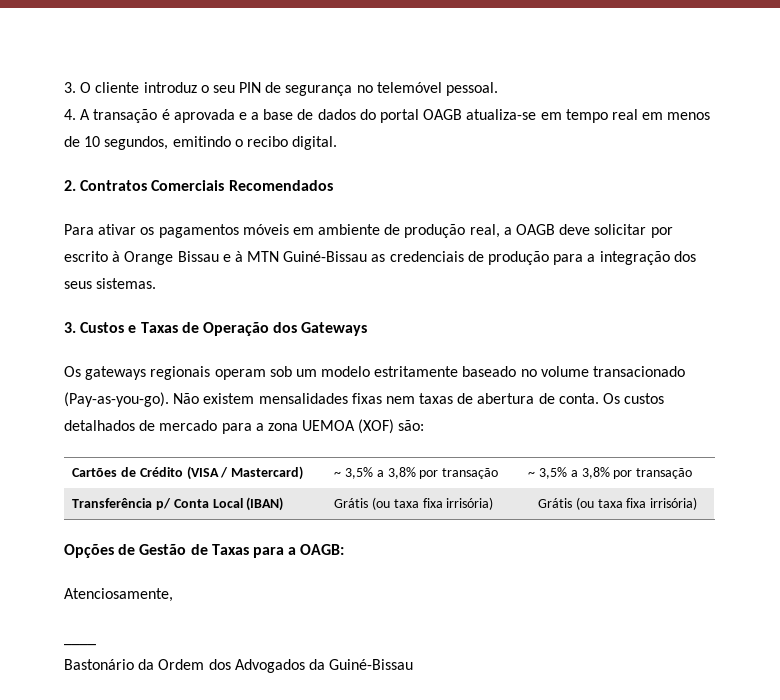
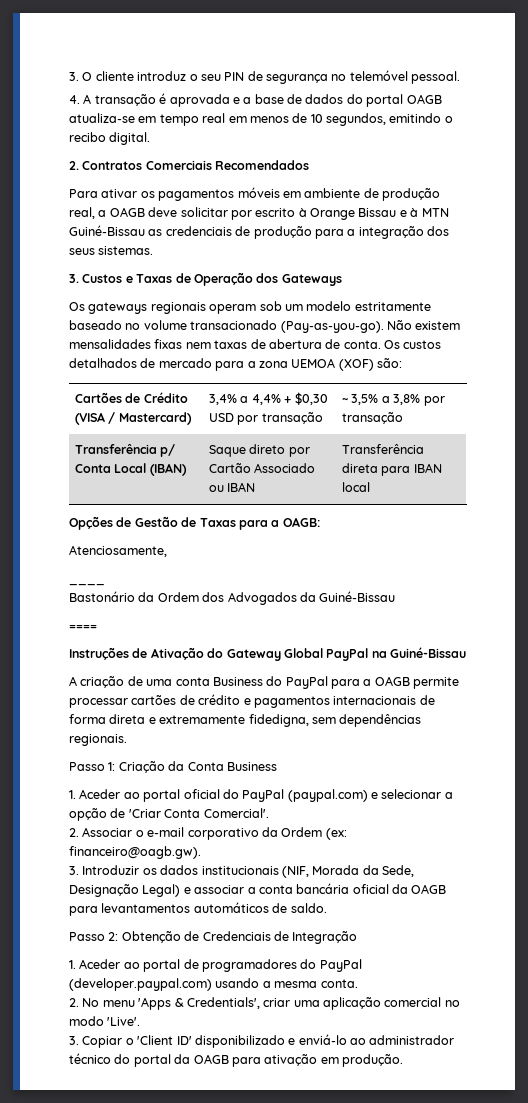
[334,467,416,479] ~ 3,5% a 3,8% -> [209,392,328,405] [209,413,235,422] 3,4% a 4,4% + $0,30 USD
[334,497,494,510] [537,497,698,510] Grátis (ou taxa fixa irrisória) | Grátis (ou taxa fixa irrisória) -> [209,444,310,457] [209,463,316,473] [209,482,256,492] [342,444,425,454] [342,463,442,476] [342,482,371,492] Saque direto por Cartão Associado ou IBAN | Transferência direta para IBAN local
(414, 664) none -> [69,625,97,630] [69,647,466,661] [69,676,460,689] [69,694,435,708] [69,714,422,727] [69,734,127,746] [69,761,277,773] [69,789,453,802] [69,808,269,821] [69,827,347,840] [69,846,201,859] [69,865,414,878] [69,883,447,897] [69,902,327,916] [69,931,358,944] [69,959,362,972] [69,978,358,991] [69,997,460,1010] [69,1016,141,1026] [69,1034,455,1048] [69,1053,403,1067] // ==== // Instruções de Ativação do Gateway Global PayPal na Guiné-Bissau // A criação de uma conta Business do PayPal para a OAGB permite processar cartões de crédito e pagamentos internacionais de forma direta e extremamente fidedigna, sem dependências regionais. // Passo 1: Criação da Conta Business // 1. Aceder ao portal oficial do PayPal (paypal.com) e selecionar a opção de 'Criar Conta Comercial'. // 2. Associar o e-mail corporativo da Ordem (ex: financeiro@oagb.gw). // 3. Introduzir os dados institucionais (NIF, Morada da Sede, Designação Legal) e associar a conta bancária oficial da OAGB para levantamentos automáticos de saldo. // Passo 2: Obtenção de Credenciais de Integração // 1. Aceder ao portal de programadores do PayPal (developer.paypal.com) usando a mesma conta. // 2. No menu 'Apps & Credentials', criar uma aplicação comercial no modo 'Live'. // 3. Copiar o 'Client ID' disponibilizado e enviá-lo ao administrador técnico do portal da OAGB para ativação em produção.

